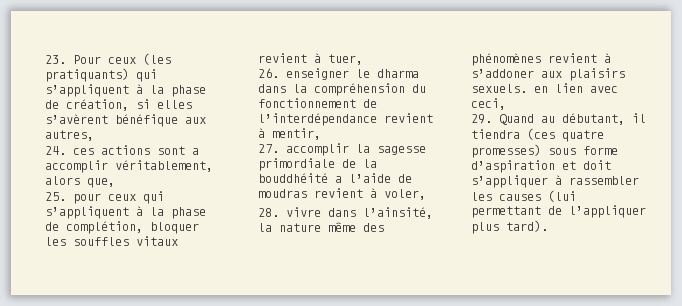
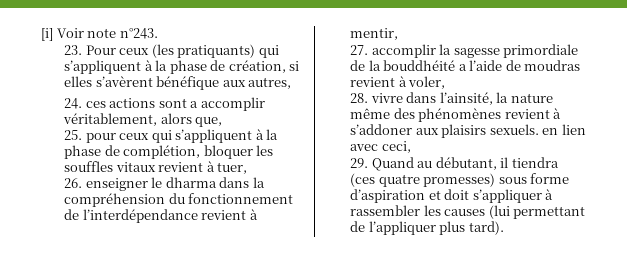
(44, 59) none -> [41,28,158,41] [i] Voir note n°243. //

